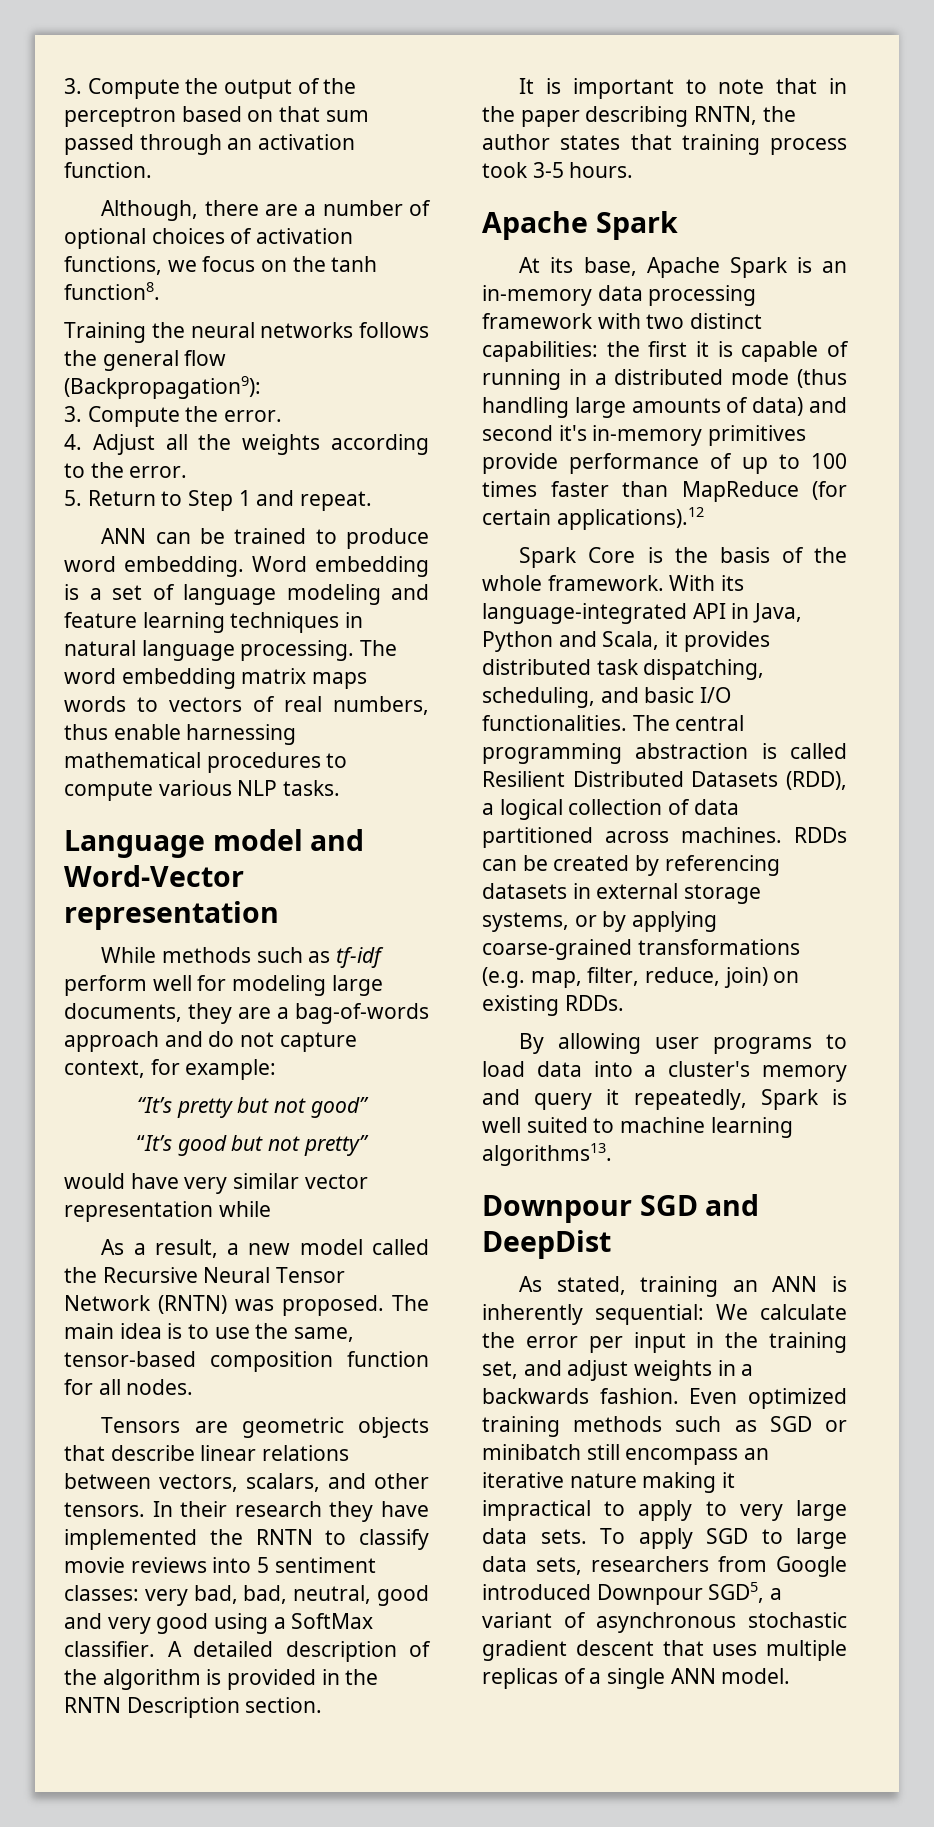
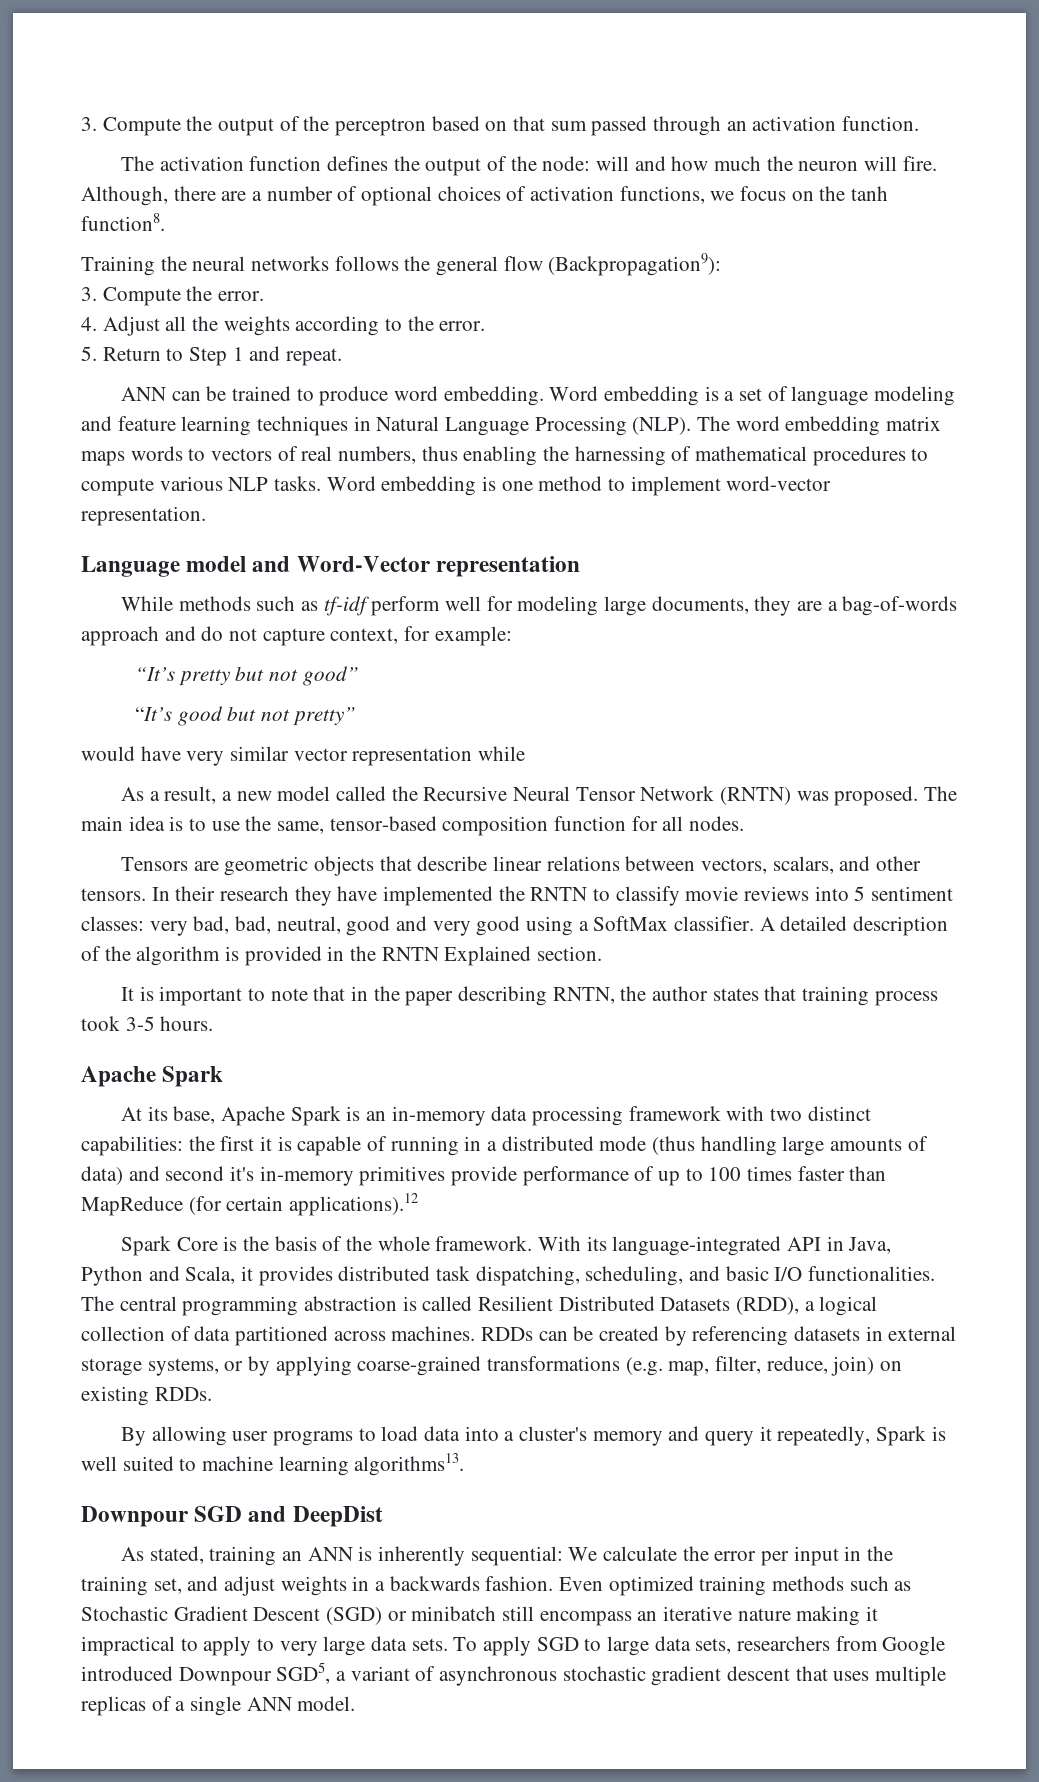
(152, 170) none -> [120,156,937,176] The activation function defines the output of the node: will and how much the neuron will fire.
[64,640,355,661] natural language processing. -> [376,416,692,436] Natural Language Processing (NLP).
[113,724,297,745] enable harnessing -> [463,446,692,466] enabling the harnessing of
(341, 788) none -> [326,476,832,496] [81,506,206,526] Word embedding is one method to implement word-vector representation.
[126,1697,240,1718] Description -> [444,946,532,966] Explained
[769,1416,812,1432] SGD -> [81,1606,383,1625] Stochastic Gradient Descent (SGD)

